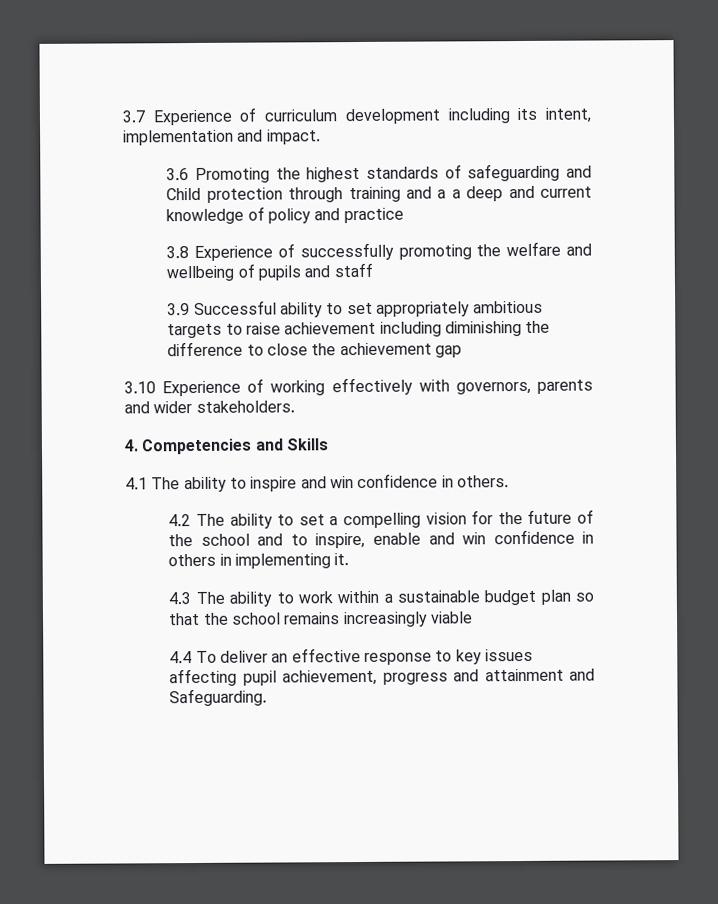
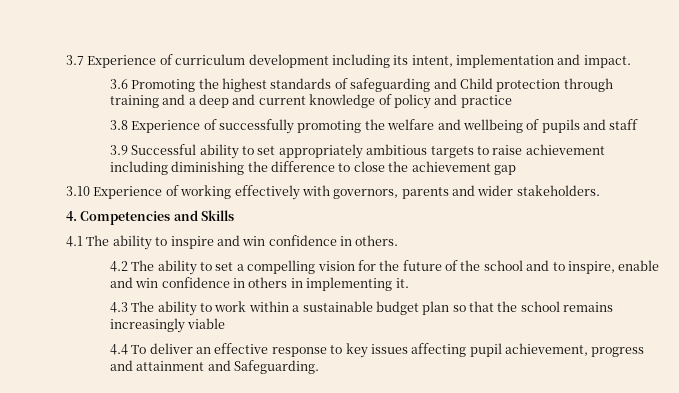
[451,189,461,199] a -> (196, 101) none

